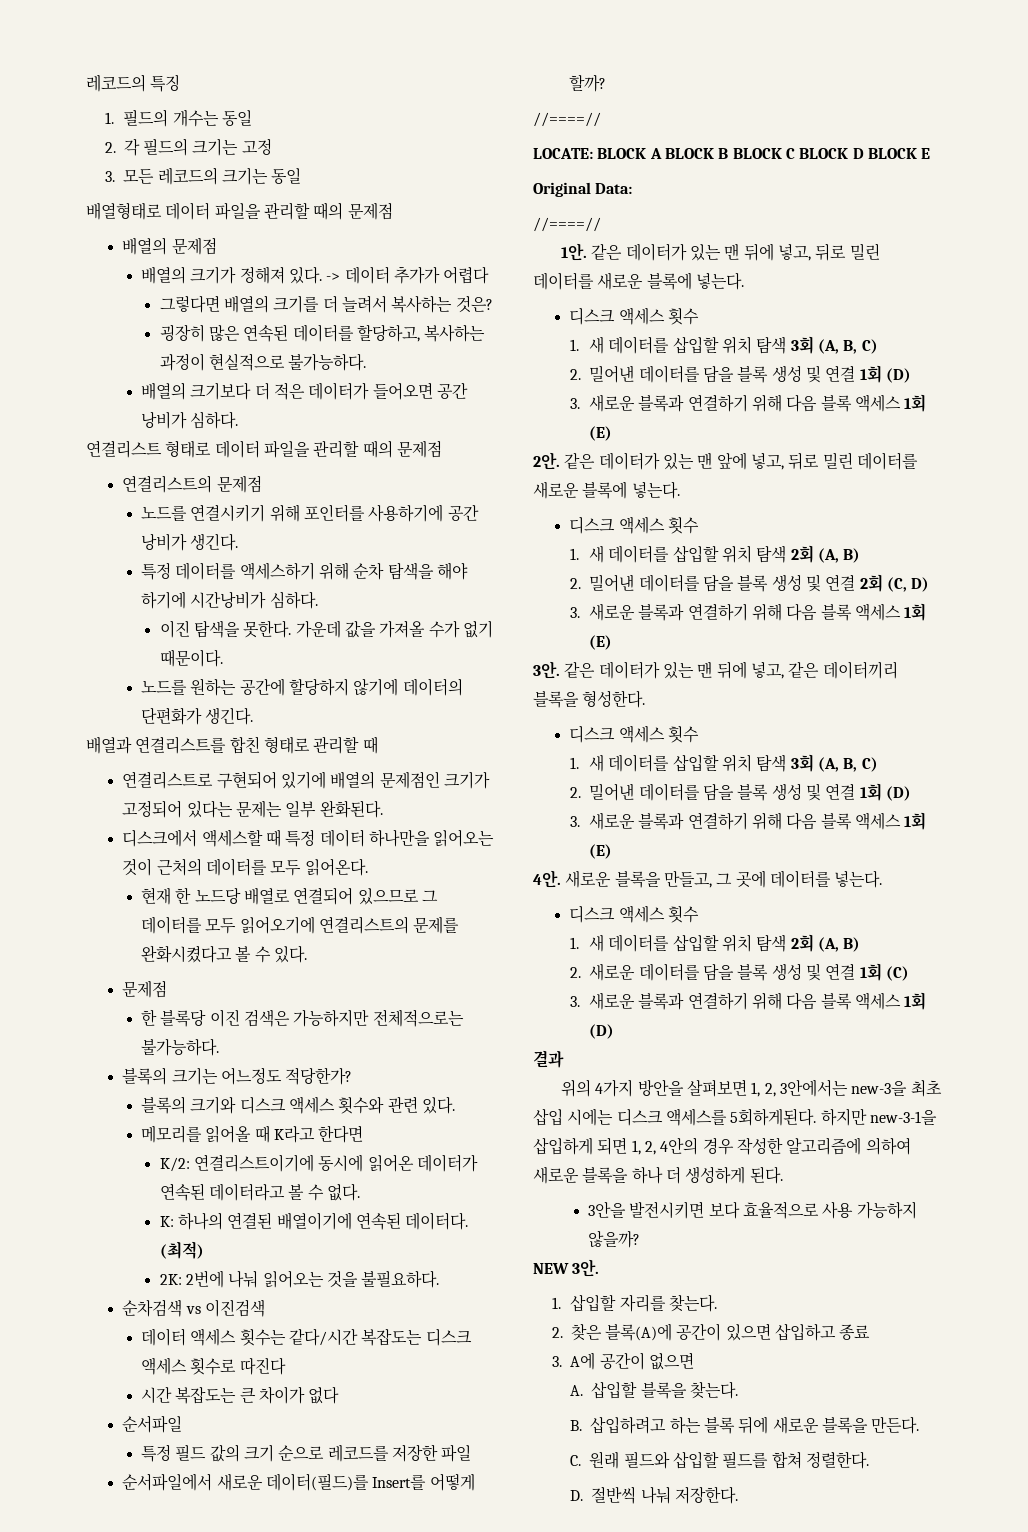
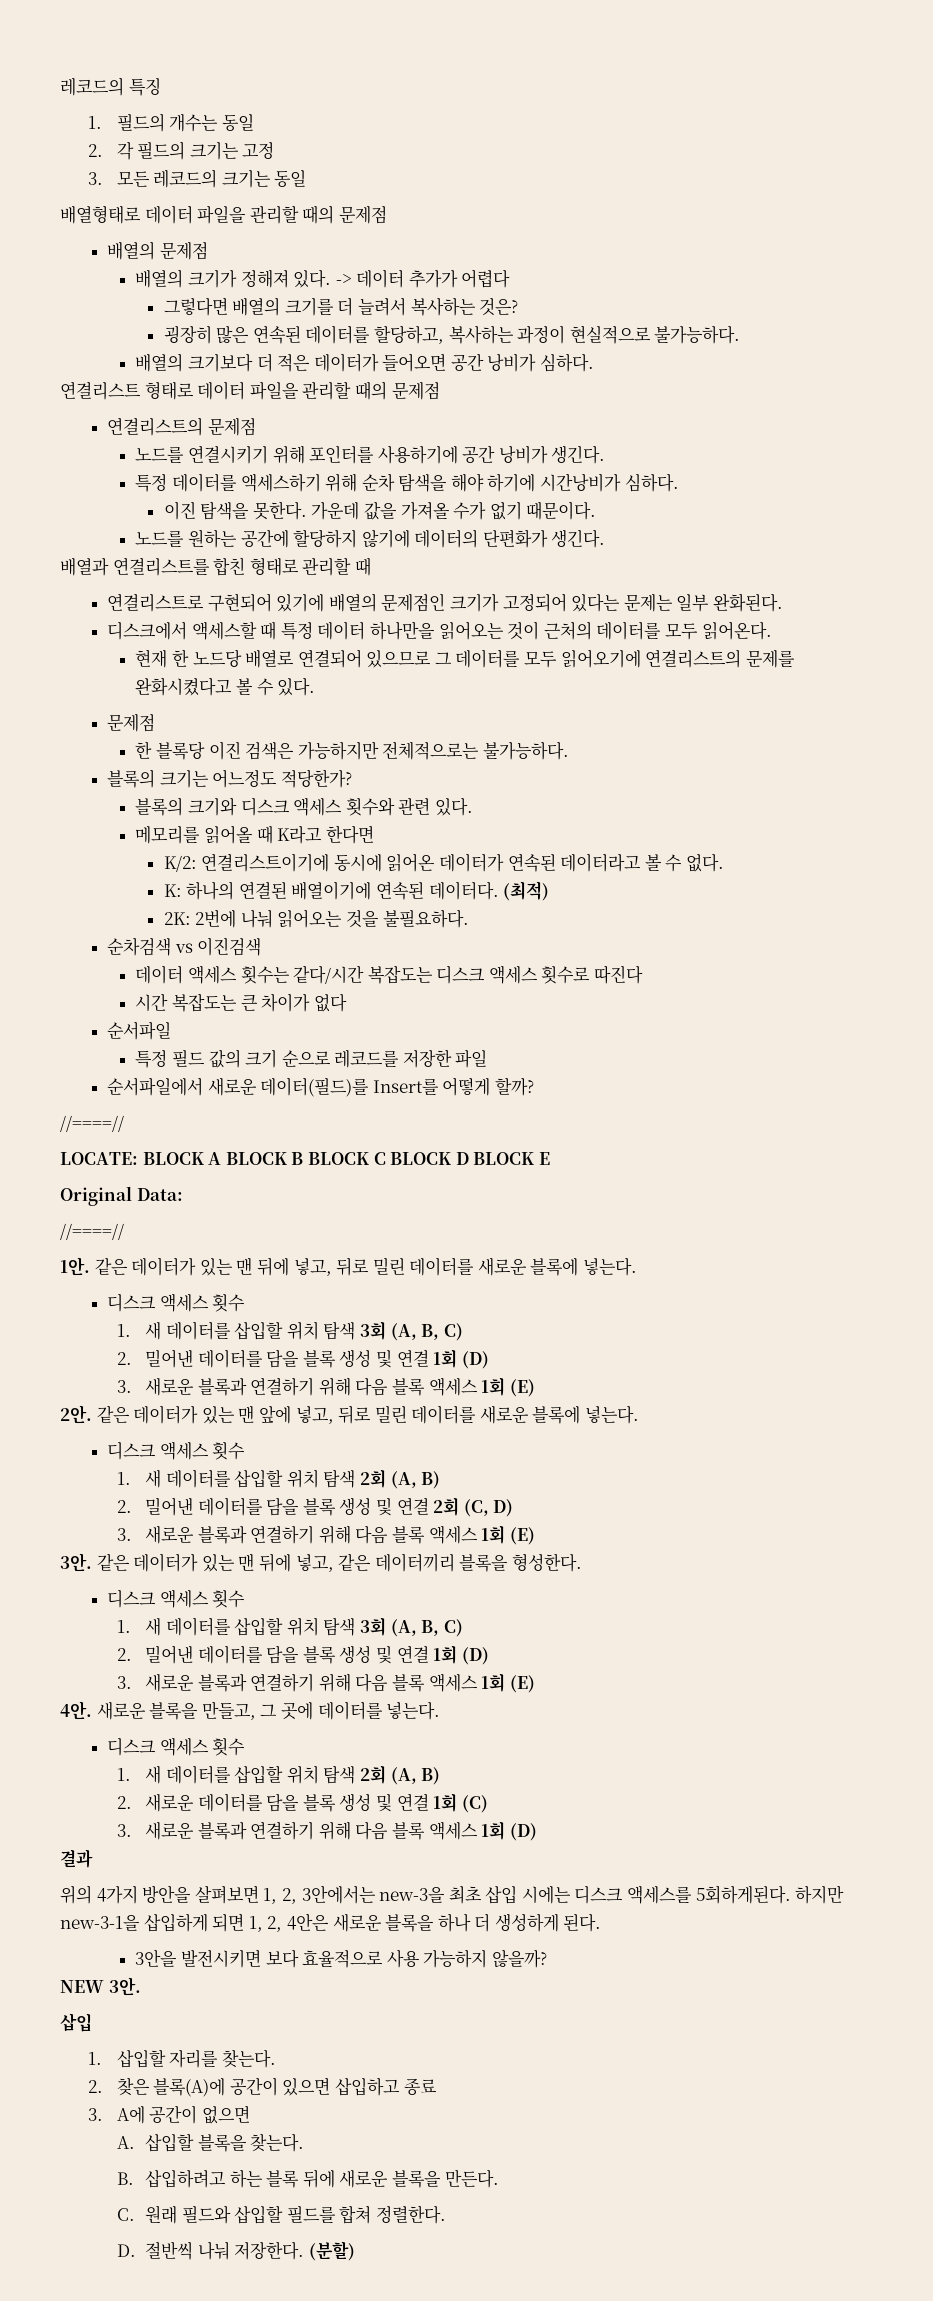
[660,1137,911,1155] 4안의 경우 작성한 알고리즘에 의하여 -> [286,1913,329,1931] 4안은
(600, 1268) none -> [60,2013,92,2032] // 삽입
(739, 1495) none -> [308,2241,355,2261] (분할)

